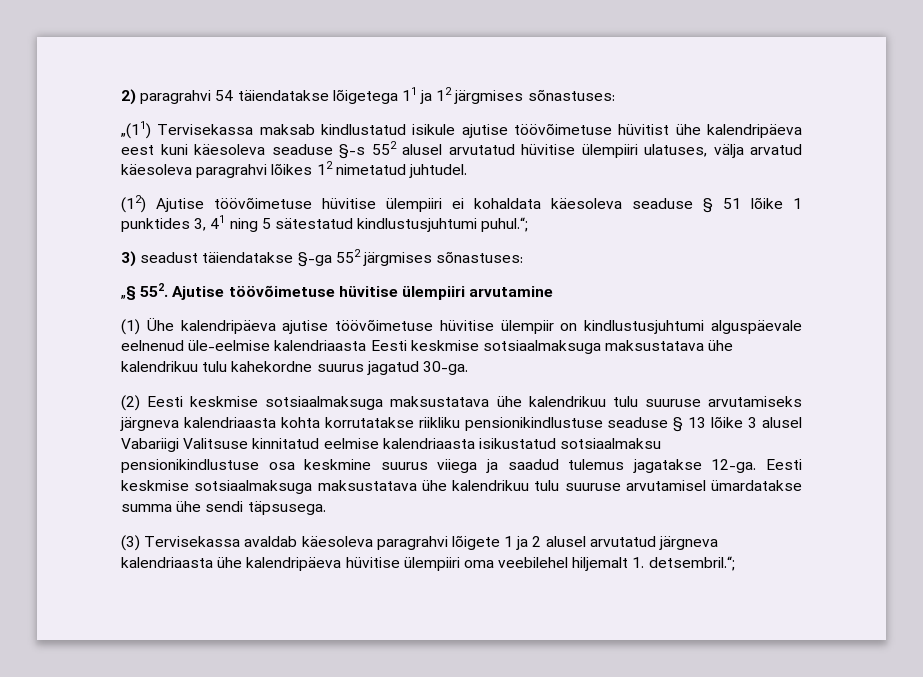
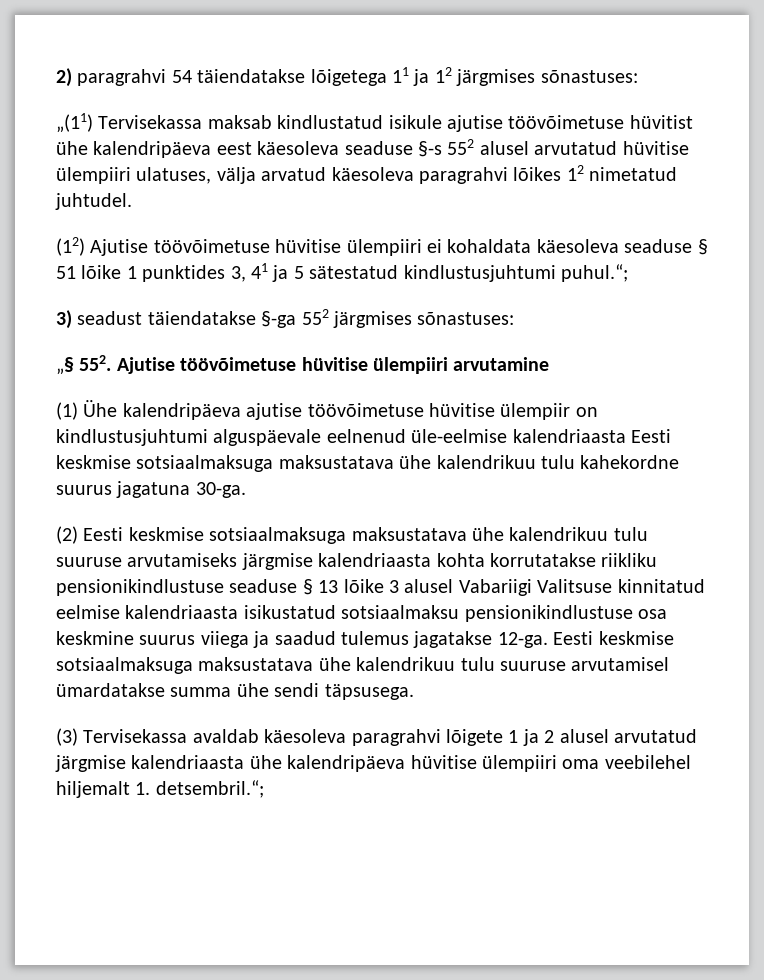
[160,144,188,155] kuni -> (252, 148) none
[229,218,258,232] ning -> [272,265,289,282] ja
[366,361,419,375] jagatud -> [116,481,191,498] jagatuna
[120,417,179,431] järgneva -> [241,553,313,570] järgmise
[659,536,719,550] järgneva -> [55,755,126,772] järgmise

